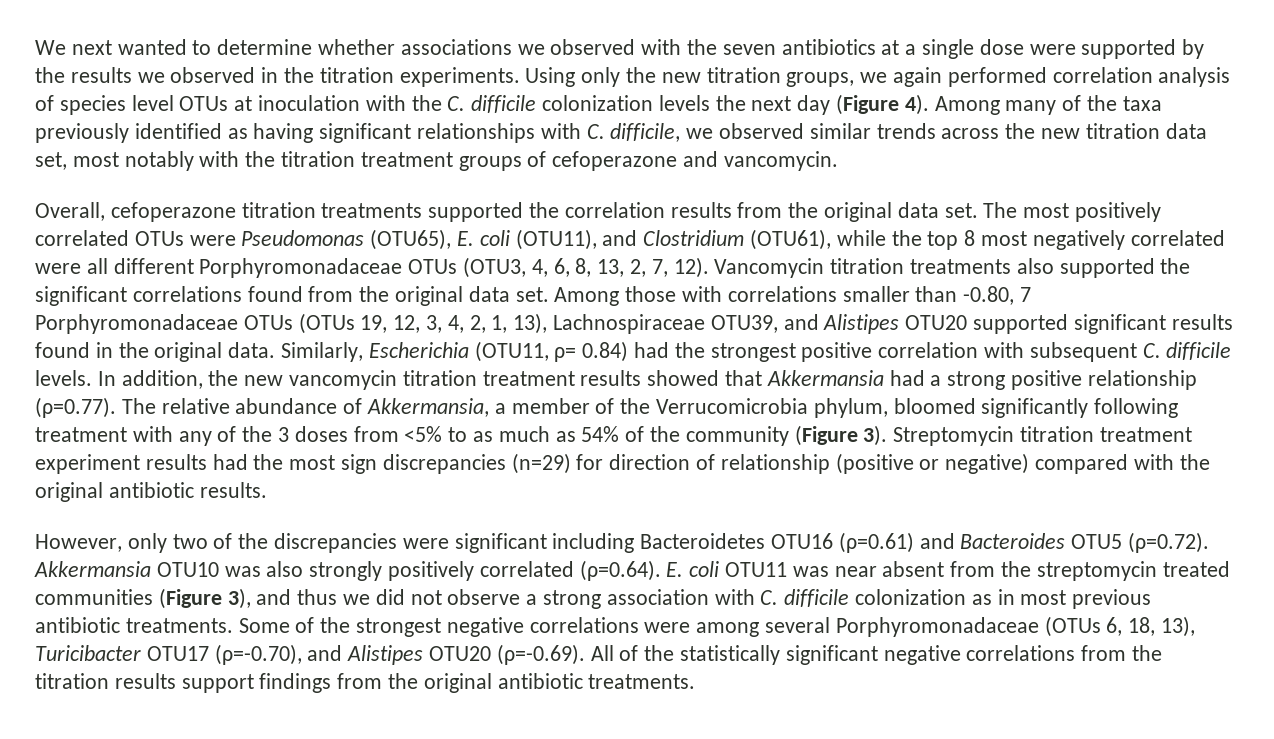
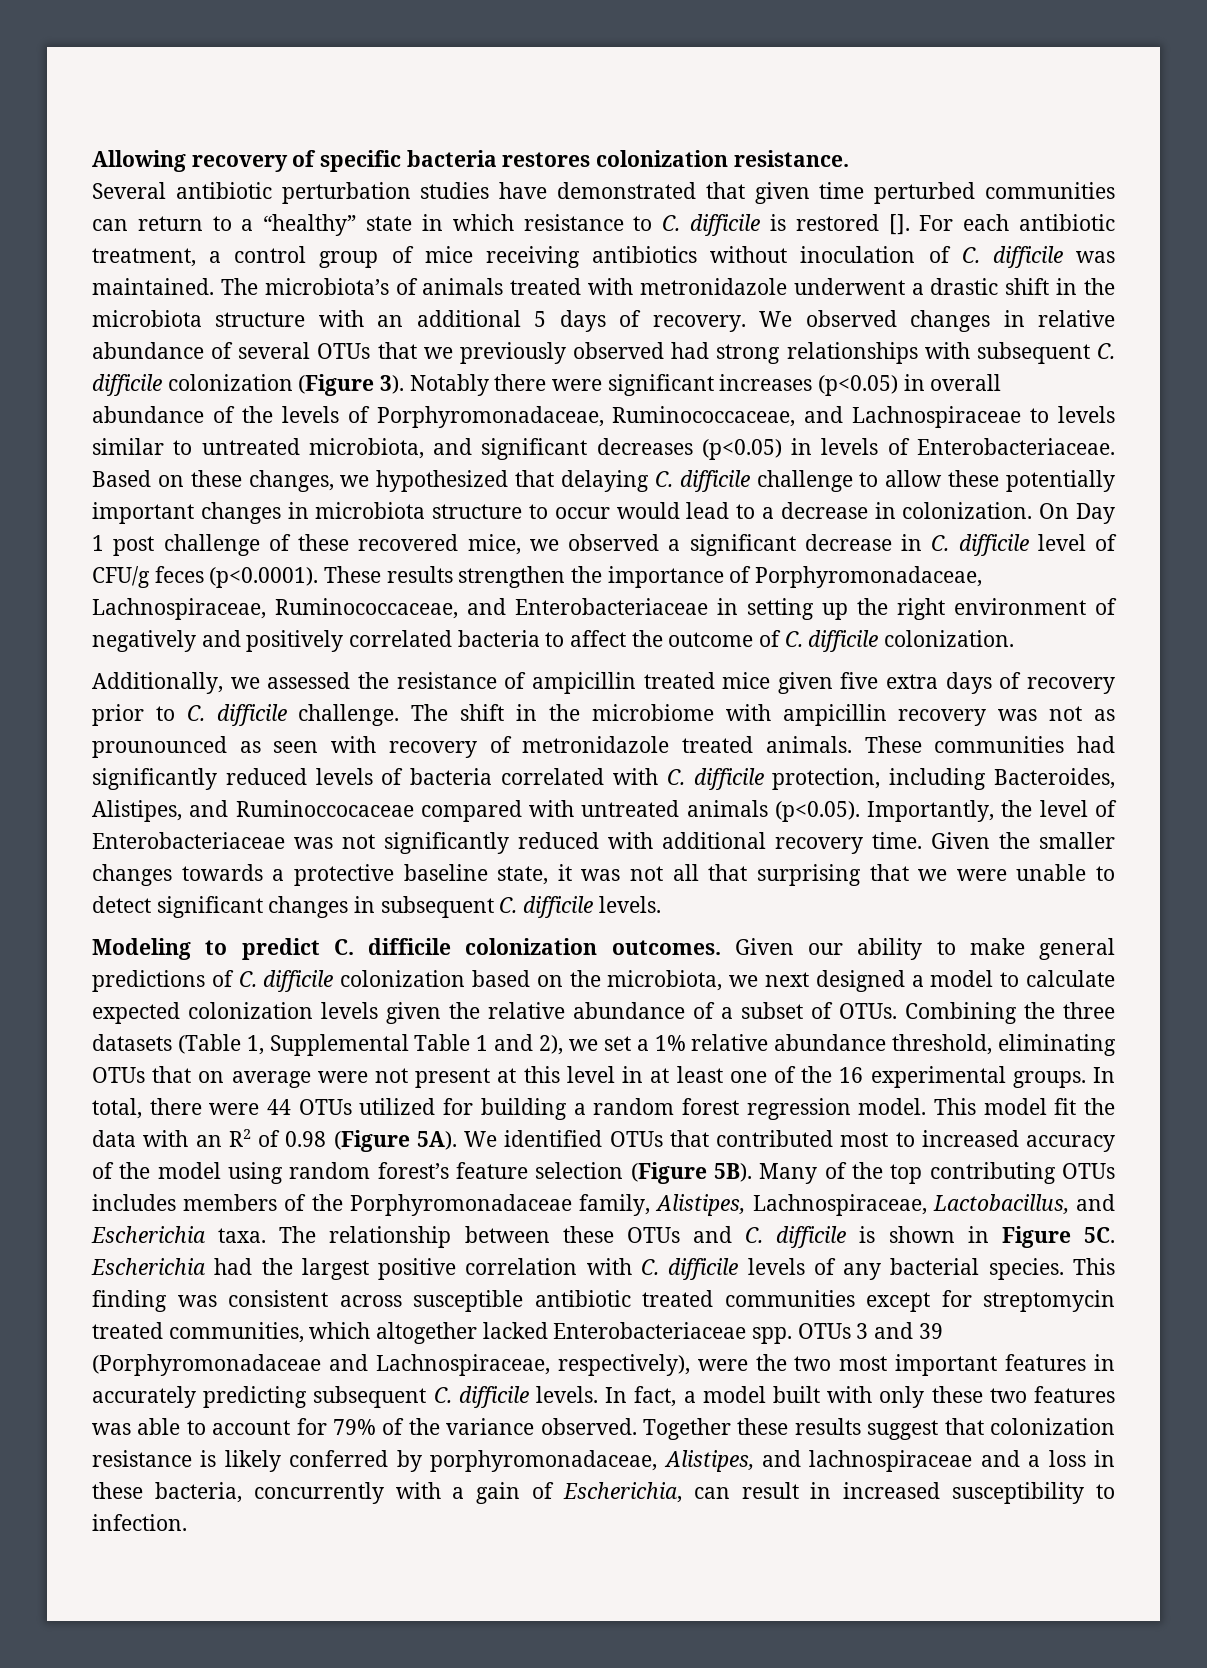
[35,39,1205,59] [35,67,1231,87] [35,94,1162,115] [35,123,1207,143] [35,151,838,171] [35,202,1162,222] [35,229,1225,250] [35,257,1191,278] [35,286,1032,306] [35,313,1233,334] [35,341,796,362] We next wanted to determine whether associations we observed with the seven antibiotics at a single dose were supported by the results we observed in the titration experiments. Using only the new titration groups, we again performed correlation analysis of species level OTUs at inoculation with the C. difficile colonization levels the next day (Figure 4). Among many of the taxa previously identified as having significant relationships with C. difficile, we observed similar trends across the new titration data set, most notably with the titration treatment groups of cefoperazone and vancomycin. // Overall, cefoperazone titration treatments supported the correlation results from the original data set. The most positively correlated OTUs were Pseudomonas (OTU65), E. coli (OTU11), and Clostridium (OTU61), while the top 8 most negatively correlated were all different Porphyromonadaceae OTUs (OTU3, 4, 6, 8, 13, 2, 7, 12). Vancomycin titration treatments also supported the significant correlations found from the original data set. Among those with correlations smaller than -0.80, 7 Porphyromonadaceae OTUs (OTUs 19, 12, 3, 4, 2, 1, 13), Lachnospiraceae OTU39, and Alistipes OTU20 supported significant results found in the original data. Similarly, Escherichia (OTU11, ρ= 0.84) had the strongest -> [92,150,849,172] [92,182,1115,204] [92,214,1116,236] [92,246,1115,268] [92,278,1115,295] [92,310,1115,332] [92,342,1115,364] [92,374,1002,396] [92,406,1115,428] [92,438,1115,460] [92,470,1116,492] [92,502,1115,524] [92,534,1117,556] [92,566,983,588] [92,598,1117,620] [92,630,1015,652] [92,672,1115,694] [92,704,1115,726] [92,736,1115,758] [92,768,1116,790] [92,800,1117,822] [92,832,1115,854] [92,864,1115,886] [92,896,661,918] [92,938,1115,960] [92,970,1115,992] [92,1002,1115,1024] [92,1034,1116,1056] [92,1066,1115,1088] [92,1098,1115,1120] [92,1129,1115,1152] [92,1162,1116,1184] [92,1194,1115,1216] [91,1226,1115,1248] [91,1258,369,1280] Allowing recovery of specific bacteria restores colonization resistance. // Several antibiotic perturbation studies have demonstrated that given time perturbed communities can return to a “healthy” state in which resistance to C. difficile is restored []. For each antibiotic treatment, a control group of mice receiving antibiotics without inoculation of C. difficile was maintained. The microbiota’s of animals treated with metronidazole underwent a drastic shift in the microbiota structure with an additional 5 days of recovery. We observed changes in relative abundance of several OTUs that we previously observed had strong relationships with subsequent C. difficile colonization (Figure 3). Notably there were significant increases (p<0.05) in overall abundance of the levels of Porphyromonadaceae, Ruminococcaceae, and Lachnospiraceae to levels similar to untreated microbiota, and significant decreases (p<0.05) in levels of Enterobacteriaceae. Based on these changes, we hypothesized that delaying C. difficile challenge to allow these potentially important changes in microbiota structure to occur would lead to a decrease in colonization. On Day 1 post challenge of these recovered mice, we observed a significant decrease in C. difficile level of CFU/g feces (p<0.0001). These results strengthen the importance of Porphyromonadaceae, Lachnospiraceae, Ruminococcaceae, and Enterobacteriaceae in setting up the right environment of negatively and positively correlated bacteria to affect the outcome of C. difficile colonization. // Additionally, we assessed the resistance of ampicillin treated mice given five extra days of recovery prior to C. difficile challenge. The shift in the microbiome with ampicillin recovery was not as prounounced as seen with recovery of metronidazole treated animals. These communities had significantly reduced levels of bacteria correlated with C. difficile protection, including Bacteroides, Alistipes, and Ruminoccocaceae compared with untreated animals (p<0.05). Importantly, the level of Enterobacteriaceae was not significantly reduced with additional recovery time. Given the smaller changes towards a protective baseline state, it was not all that surprising that we were unable to detect significant changes in subsequent C. difficile levels. // Modeling to predict C. difficile colonization outcomes. Given our ability to make general predictions of C. difficile colonization based on the microbiota, we next designed a model to calculate expected colonization levels given the relative abundance of a subset of OTUs. Combining the three datasets (Table 1, Supplemental Table 1 and 2), we set a 1% relative abundance threshold, eliminating OTUs that on average were not present at this level in at least one of the 16 experimental groups. In total, there were 44 OTUs utilized for building a random forest regression model. This model fit the data with an R2 of 0.98 (Figure 5A). We identified OTUs that contributed most to increased accuracy of the model using random forest’s feature selection (Figure 5B). Many of the top contributing OTUs includes members of the Porphyromonadaceae family, Alistipes, Lachnospiraceae, Lactobacillus, and Escherichia taxa. The relationship between these OTUs and C. difficile is shown in Figure 5C. Escherichia had the largest
(1025, 350) none -> [641,1258,1116,1280] [92,1290,1115,1312] [92,1322,943,1344] [92,1354,1115,1376] [92,1386,308,1408] C. difficile levels of any bacterial species. This finding was consistent across susceptible antibiotic treated communities except for streptomycin treated communities, which altogether lacked Enterobacteriaceae spp. OTUs 3 and 39 (Porphyromonadaceae and Lachnospiraceae, respectively), were the two most important features in accurately predicting
[121,370,1197,390] [35,397,1179,418] [35,425,1192,446] [35,453,1210,474] [35,482,267,502] [35,532,1210,553] [34,560,1230,581] [35,588,1152,609] [35,616,1196,637] [35,644,1163,665] [35,673,696,693] addition, the new vancomycin titration treatment results showed that Akkermansia had a strong positive relationship (ρ=0.77). The relative abundance of Akkermansia, a member of the Verrucomicrobia phylum, bloomed significantly following treatment with any of the 3 doses from <5% to as much as 54% of the community (Figure 3). Streptomycin titration treatment experiment results had the most sign discrepancies (n=29) for direction of relationship (positive or negative) compared with the original antibiotic results. // However, only two of the discrepancies were significant including Bacteroidetes OTU16 (ρ=0.61) and Bacteroides OTU5 (ρ=0.72). Akkermansia OTU10 was also strongly positively correlated (ρ=0.64). E. coli OTU11 was near absent from the streptomycin treated communities (Figure 3), and thus we did not observe a strong association with C. difficile colonization as in most previous antibiotic treatments. Some of the strongest negative correlations were among several Porphyromonadaceae (OTUs 6, 18, 13), Turicibacter OTU17 (ρ=-0.70), and Alistipes OTU20 (ρ=-0.69). All of the statistically significant negative correlations from the titration results support findings from the original antibiotic treatments. -> [634,1386,1116,1408] [92,1418,1115,1440] [92,1450,1115,1472] [92,1482,1115,1504] [92,1514,187,1531] fact, a model built with only these two features was able to account for 79% of the variance observed. Together these results suggest that colonization resistance is likely conferred by porphyromonadaceae, Alistipes, and lachnospiraceae and a loss in these bacteria, concurrently with a gain of Escherichia, can result in increased susceptibility to infection.

